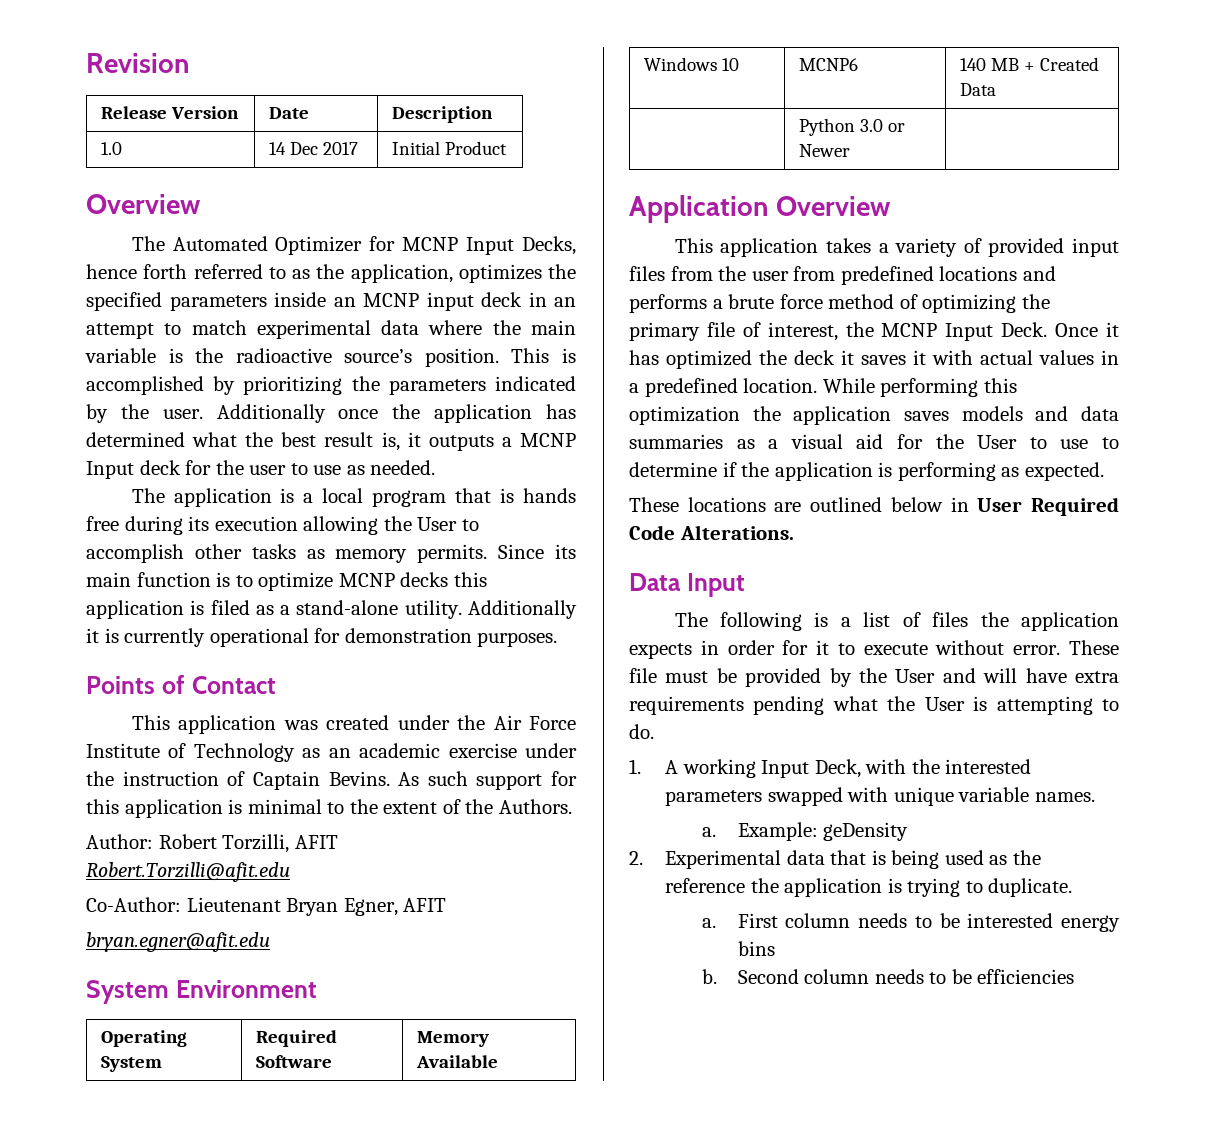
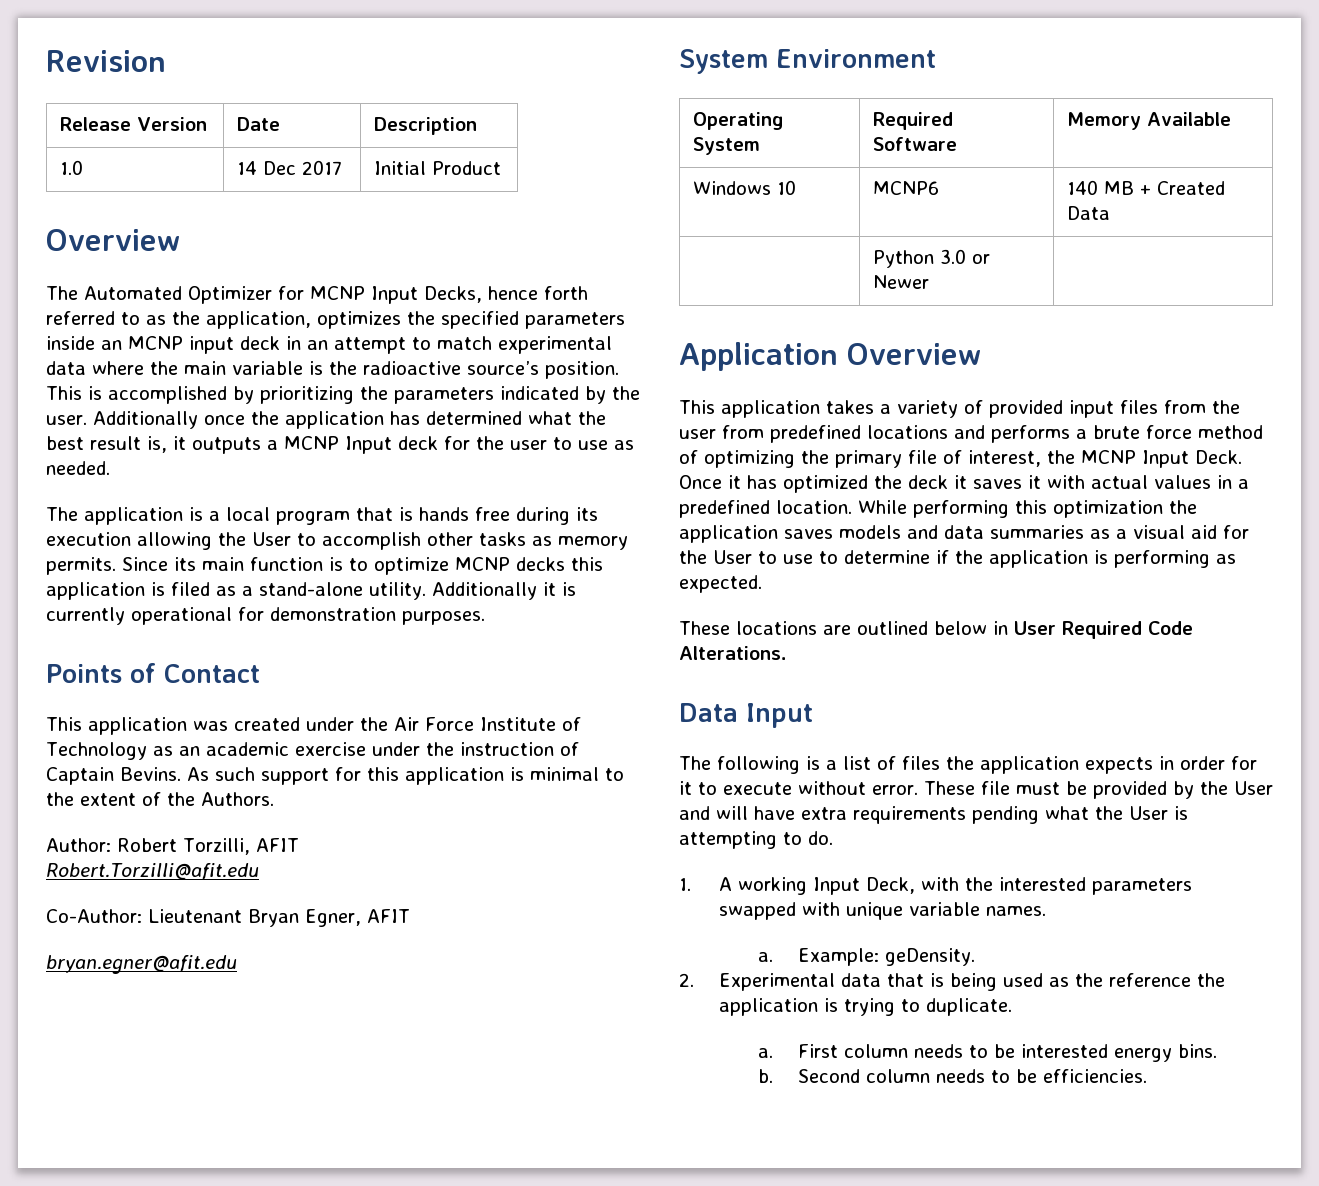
[823,822,909,841] geDensity -> [885,948,976,966] geDensity.
[737,941,775,956] bins -> [1178,1044,1218,1058] bins.
[977,969,1075,984] efficiencies -> [1043,1069,1148,1083] efficiencies.

